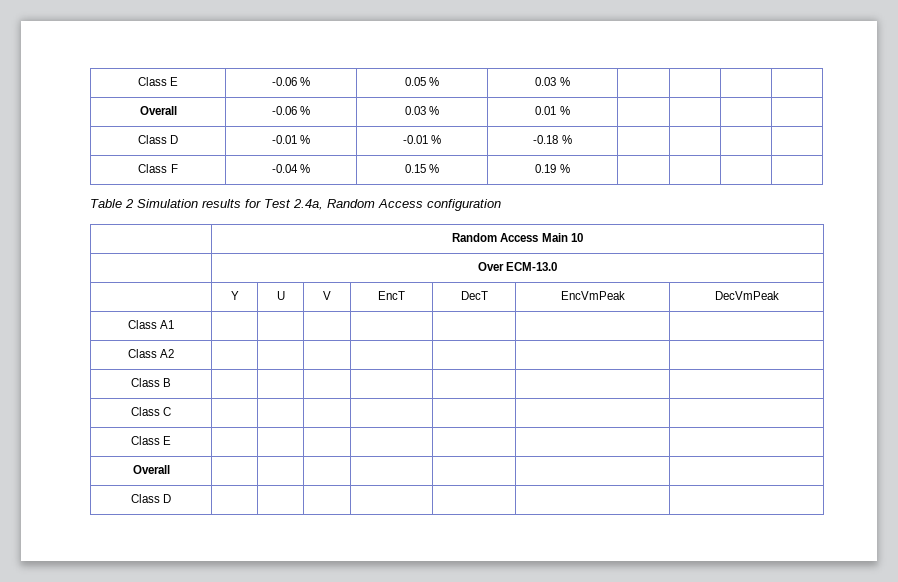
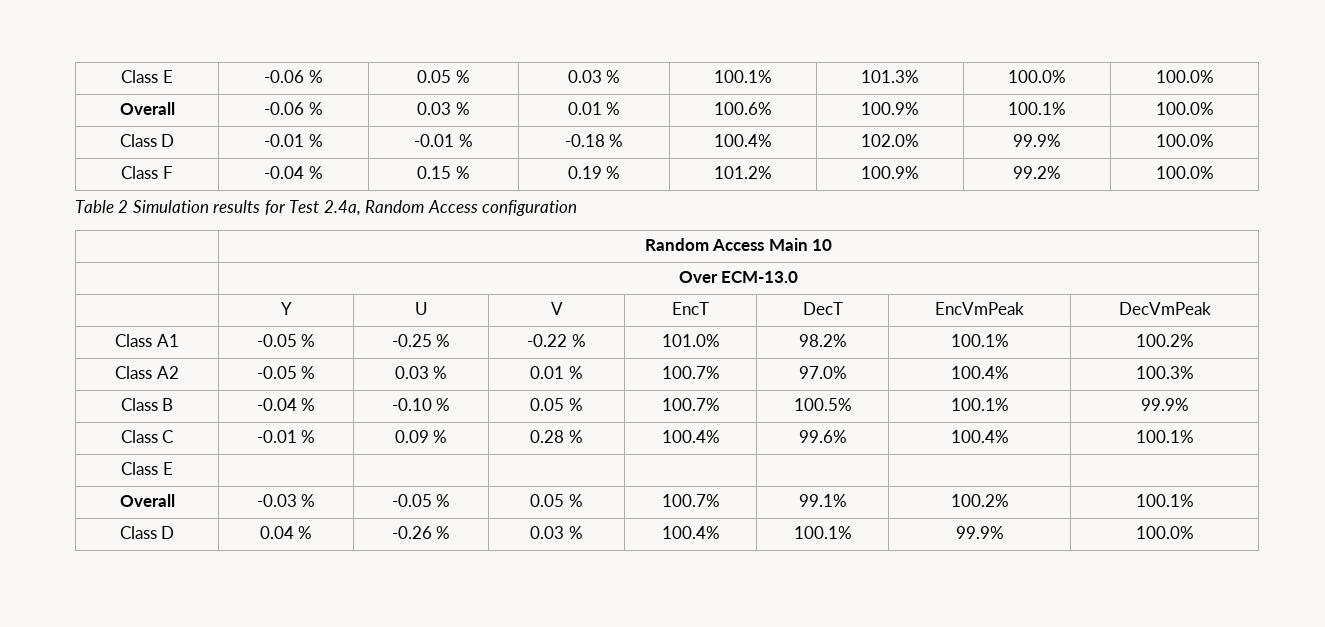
(570, 81) | | | -> [714,70,772,83] [861,70,919,83] [1008,70,1066,83] [1155,70,1214,83] 100.1% | 101.3% | 100.0% | 100.0%
(570, 110) | | | -> [714,102,772,115] [861,102,919,115] [1008,102,1066,115] [1155,102,1214,115] 100.6% | 100.9% | 100.1% | 100.0%
(572, 139) | | | -> [714,134,772,147] [861,134,919,147] [1013,134,1061,147] [1155,134,1214,147] 100.4% | 102.0% | 99.9% | 100.0%
(570, 168) | | | -> [714,166,772,179] [861,166,919,179] [1013,166,1061,179] [1155,166,1214,179] 101.2% | 100.9% | 99.2% | 100.0%
[127,349,175,358] [130,378,172,387] [130,407,172,416] [130,436,172,445] [132,465,170,474] [130,494,172,503] | | | | | | // Class A2 | | | | | | | // Class B | | | | | | | // Class C | | | | | | | // Class E | | | | | | | // Overall | | | | | | | // Class D | | | | | | | -> [256,334,316,347] [391,334,451,347] [527,334,586,347] [661,334,720,347] [798,334,847,347] [950,334,1009,347] [1135,334,1194,347] [115,366,179,379] [256,366,316,379] [394,366,448,379] [530,366,583,379] [661,366,720,379] [798,366,847,379] [950,366,1009,379] [1135,366,1194,379] [120,398,174,411] [256,398,316,411] [391,398,451,411] [530,398,583,411] [661,398,720,411] [793,398,852,411] [950,398,1009,411] [1140,398,1189,411] [120,430,174,443] [256,430,316,443] [394,430,448,443] [530,430,583,443] [661,430,720,443] [798,430,847,443] [950,430,1009,443] [1135,430,1194,443] [121,462,173,475] [119,494,175,507] [256,494,316,507] [391,494,451,507] [530,494,583,507] [661,494,720,507] [798,494,847,507] [950,494,1009,507] [1135,494,1194,507] [119,526,175,539] [259,526,313,539] [391,526,451,539] [530,526,583,539] [661,526,720,539] [793,526,852,539] [955,526,1004,539] [1135,526,1194,539] -0.05 % | -0.25 % | -0.22 % | 101.0% | 98.2% | 100.1% | 100.2% // Class A2 | -0.05 % | 0.03 % | 0.01 % | 100.7% | 97.0% | 100.4% | 100.3% // Class B | -0.04 % | -0.10 % | 0.05 % | 100.7% | 100.5% | 100.1% | 99.9% // Class C | -0.01 % | 0.09 % | 0.28 % | 100.4% | 99.6% | 100.4% | 100.1% // Class E | | | | | | | // Overall | -0.03 % | -0.05 % | 0.05 % | 100.7% | 99.1% | 100.2% | 100.1% // Class D | 0.04 % | -0.26 % | 0.03 % | 100.4% | 100.1% | 99.9% | 100.0%

